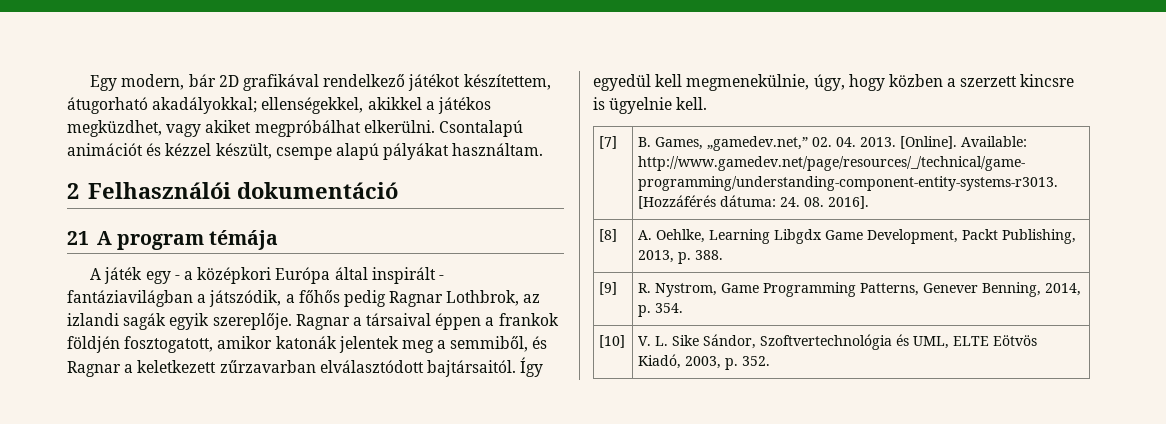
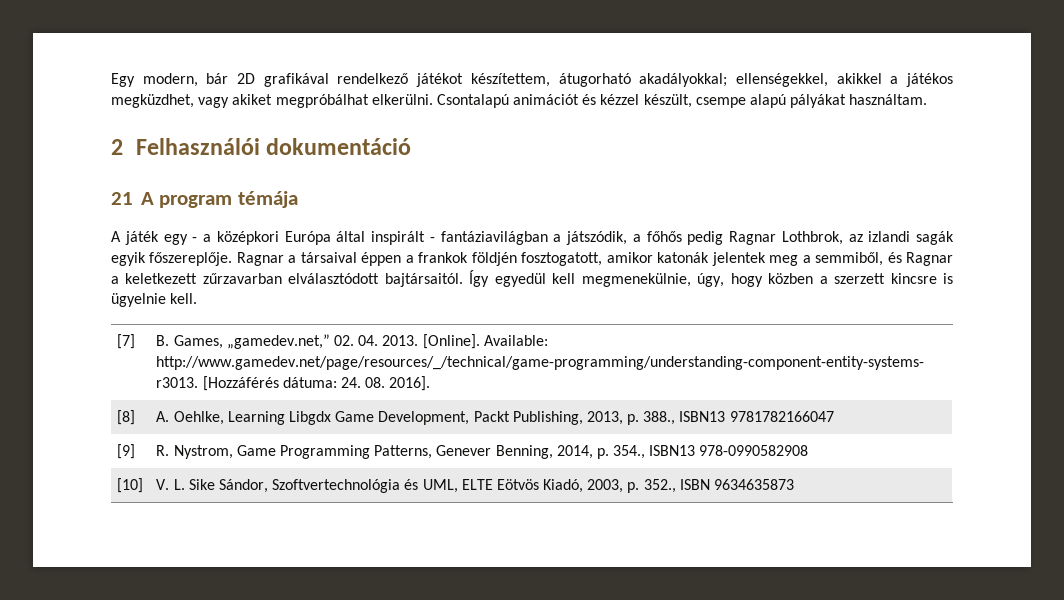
[212,313,292,330] szereplője. -> [149,252,233,266] főszereplője.
[695,250,724,260] 388. -> [643,411,834,425] 388., ISBN13 9781782166047
[655,303,684,313] 354. -> [613,445,809,459] 354., ISBN13 978-0990582908
[742,356,771,366] 352. -> [643,479,795,493] 352., ISBN 9634635873

